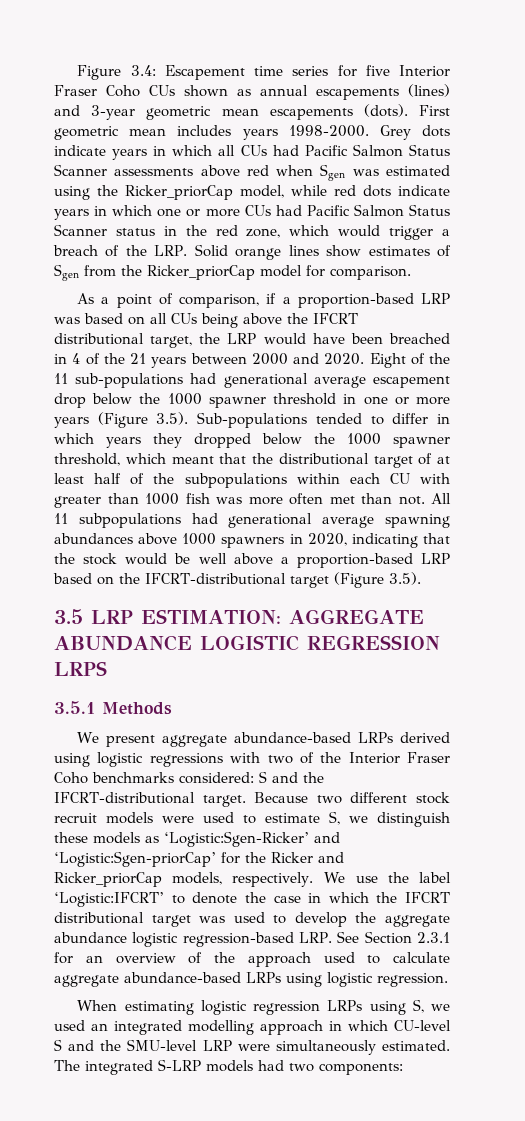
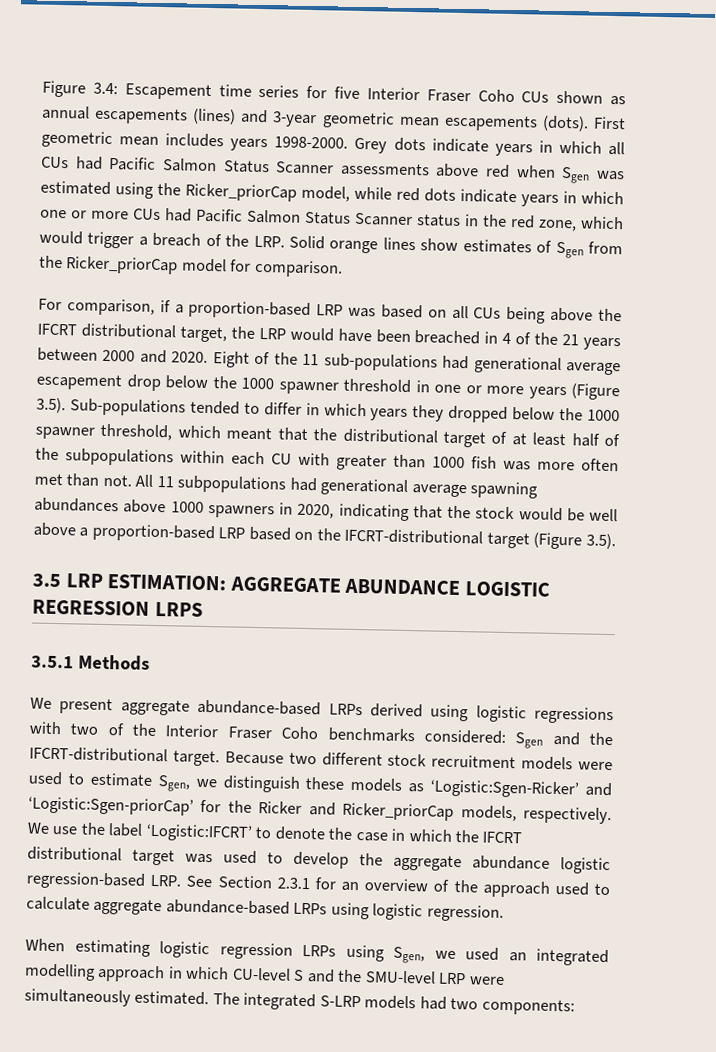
[77,293,173,308] As a point of -> [38,298,62,311] For
[259,771,267,783] S -> [515,732,544,749] Sgen
[54,813,97,823] recruit -> [431,754,517,769] recruitment
[329,811,340,825] S, -> [157,775,190,792] Sgen,
[412,999,424,1013] S, -> [393,946,425,964] Sgen,

